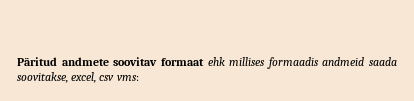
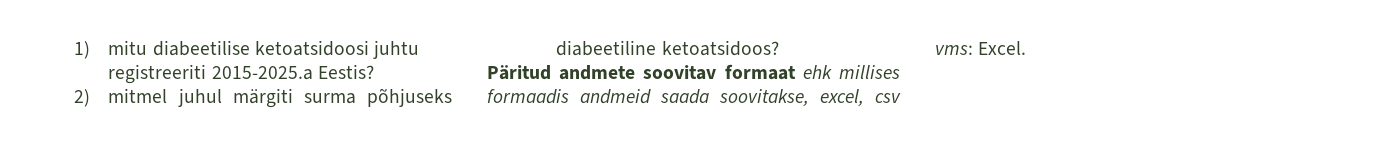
(17, 61) none -> [73,40,420,59] [108,64,374,84] [73,88,452,108] [556,40,779,56] 1) mitu diabeetilise ketoatsidoosi juhtu registreeriti 2015-2025.a Eestis? // 2) mitmel juhul märgiti surma põhjuseks diabeetiline ketoatsidoos? //
(139, 78) none -> [978,41,1027,55] Excel.

